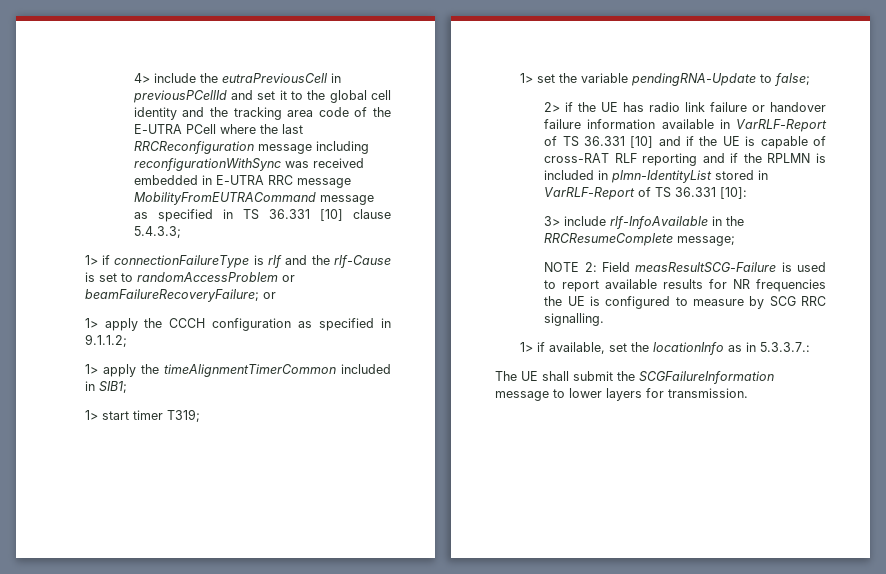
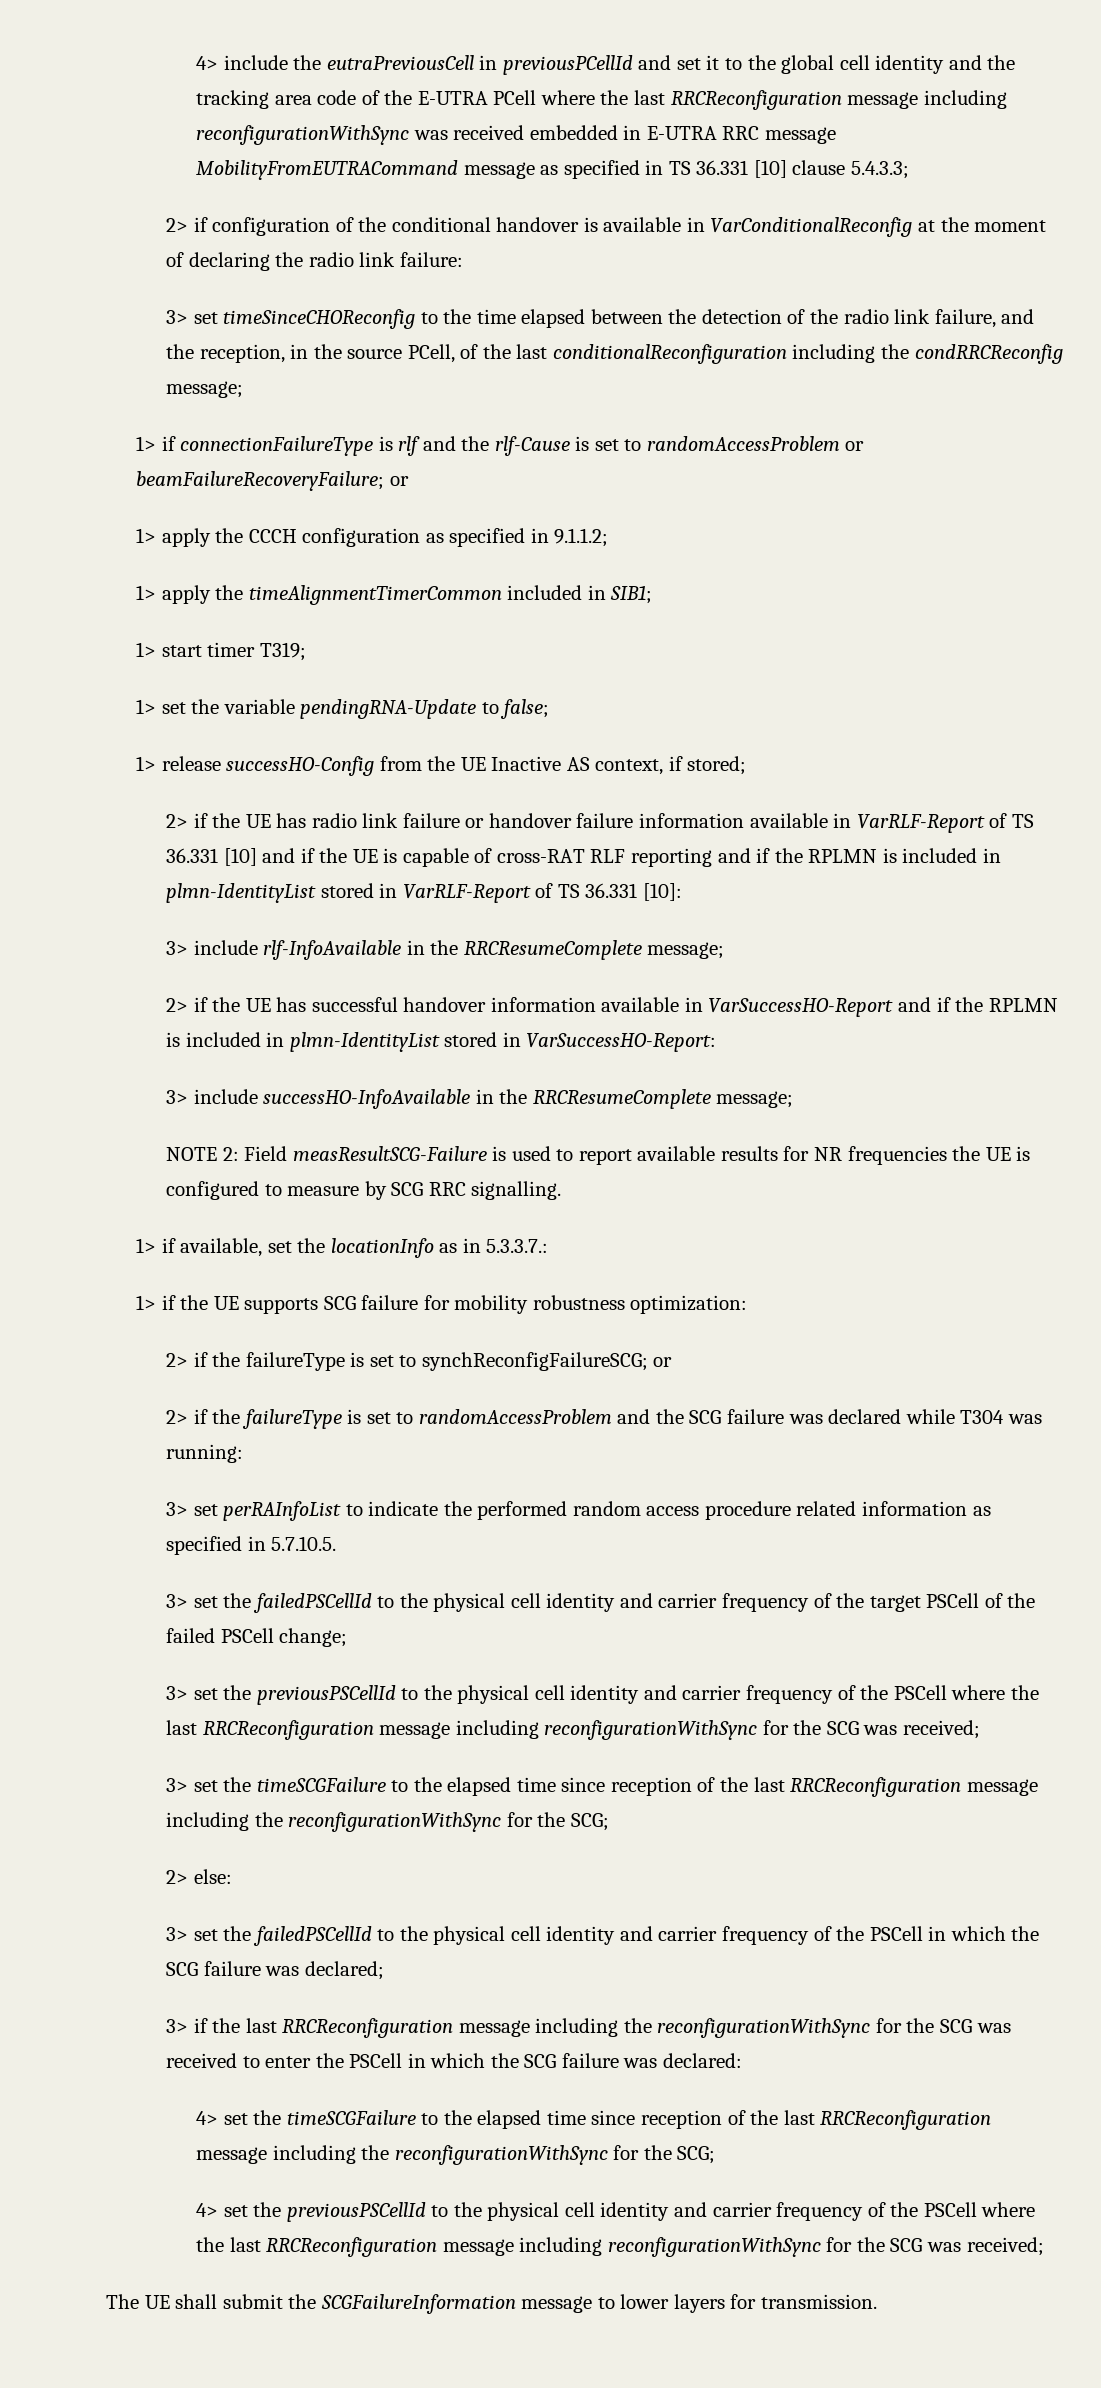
(181, 232) none -> [166,217,1047,237] [166,252,463,271] [166,309,1035,329] [166,344,1063,364] [166,381,244,398] // 2> if configuration of the conditional handover is available in VarConditionalReconfig at the moment of declaring the radio link failure: // 3> set timeSinceCHOReconfig to the time elapsed between the detection of the radio link failure, and the reception, in the source PCell, of the last conditionalReconfiguration including the condRRCReconfig message;
(810, 79) none -> [136,756,747,776] // 1> release successHO-Config from the UE Inactive AS context, if stored;
(736, 241) none -> [166,997,1058,1017] [166,1032,717,1052] [166,1089,794,1109] // 2> if the UE has successful handover information available in VarSuccessHO-Report and if the RPLMN is included in plmn-IdentityList stored in VarSuccessHO-Report: // 3> include successHO-InfoAvailable in the RRCResumeComplete message;
(810, 347) none -> [136,1295,748,1314] [166,1352,673,1371] [166,1409,1042,1429] [166,1444,244,1463] [166,1501,991,1521] [166,1536,337,1555] [166,1593,1036,1613] [166,1628,348,1647] [166,1685,1039,1705] [166,1720,980,1740] [166,1777,1038,1797] [166,1812,609,1832] [166,1869,232,1884] [166,1926,1040,1946] [166,1961,384,1980] [166,2018,1011,2038] [166,2053,742,2068] [196,2110,992,2130] [196,2145,716,2165] [196,2202,1036,2222] [196,2237,1044,2257] // 1> if the UE supports SCG failure for mobility robustness optimization: // 2> if the failureType is set to synchReconfigFailureSCG; or // 2> if the failureType is set to randomAccessProblem and the SCG failure was declared while T304 was running: // 3> set perRAInfoList to indicate the performed random access procedure related information as specified in 5.7.10.5. // 3> set the failedPSCellId to the physical cell identity and carrier frequency of the target PSCell of the failed PSCell change; // 3> set the previousPSCellId to the physical cell identity and carrier frequency of the PSCell where the last RRCReconfiguration message including reconfigurationWithSync for the SCG was received; // 3> set the timeSCGFailure to the elapsed time since reception of the last RRCReconfiguration message including the reconfigurationWithSync for the SCG; // 2> else: // 3> set the failedPSCellId to the physical cell identity and carrier frequency of the PSCell in which the SCG failure was declared; // 3> if the last RRCReconfiguration message including the reconfigurationWithSync for the SCG was received to enter the PSCell in which the SCG failure was declared: // 4> set the timeSCGFailure to the elapsed time since reception of the last RRCReconfiguration message including the reconfigurationWithSync for the SCG; // 4> set the previousPSCellId to the physical cell identity and carrier frequency of the PSCell where the last RRCReconfiguration message including reconfigurationWithSync for the SCG was received;

